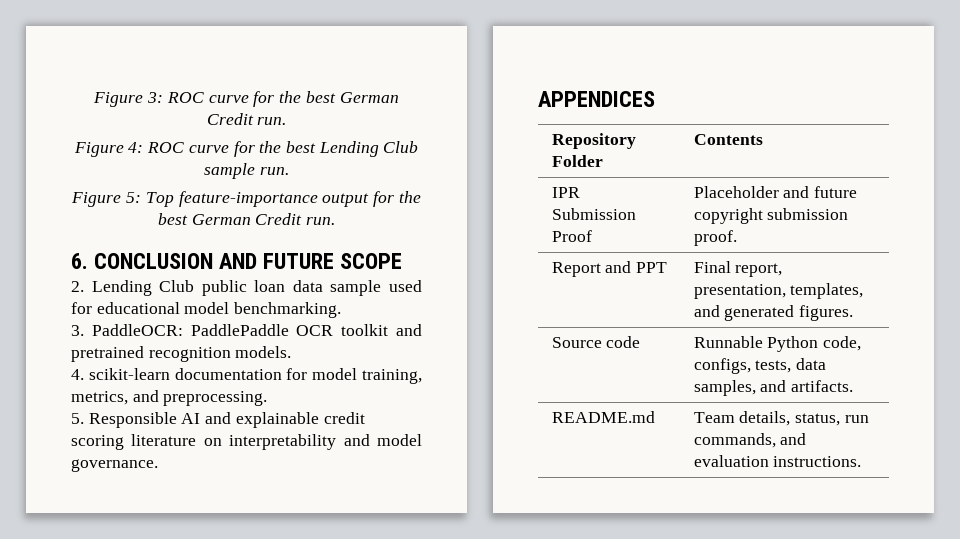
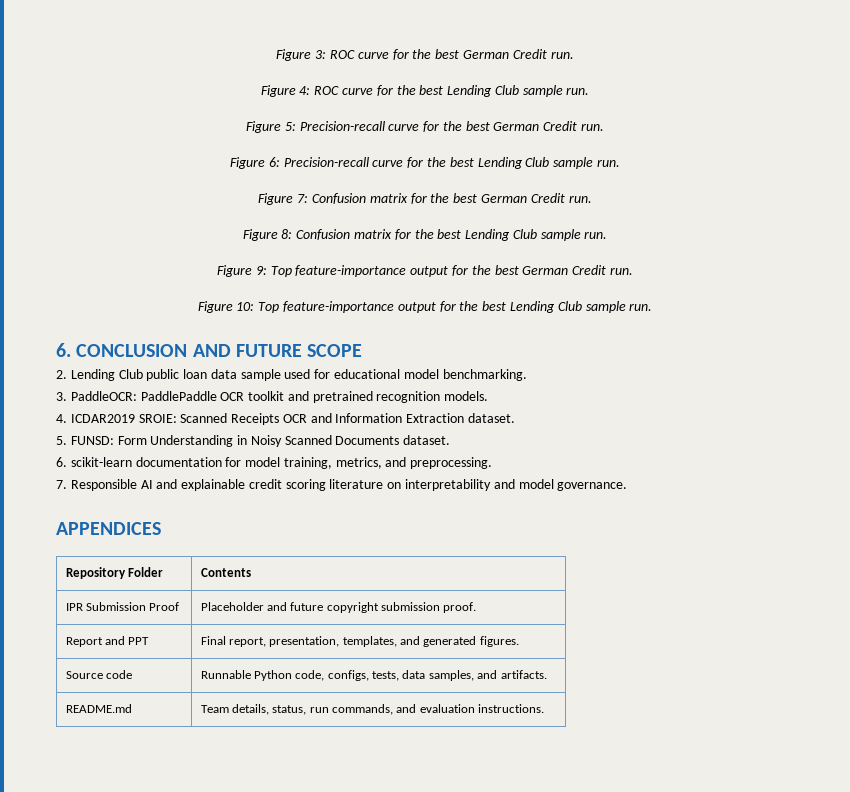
(142, 197) none -> [299,121,605,132] [230,157,620,169] [258,193,592,205] [242,229,608,241] [217,265,267,277] Precision-recall curve for the best German Credit run. // Figure 6: Precision-recall curve for the best Lending Club sample run. // Figure 7: Confusion matrix for the best German Credit run. // Figure 8: Confusion matrix for the best Lending Club sample run. // Figure 9:
(336, 221) none -> [197,301,653,313] // Figure 10: Top feature-importance output for the best Lending Club sample run.
(84, 374) none -> [70,413,516,425] [56,435,451,447] [56,457,67,467] ICDAR2019 SROIE: Scanned Receipts OCR and Information Extraction dataset. // 5. FUNSD: Form Understanding in Noisy Scanned Documents dataset. // 6.
[71,413,84,424] 5. -> [56,480,67,489] 7.

